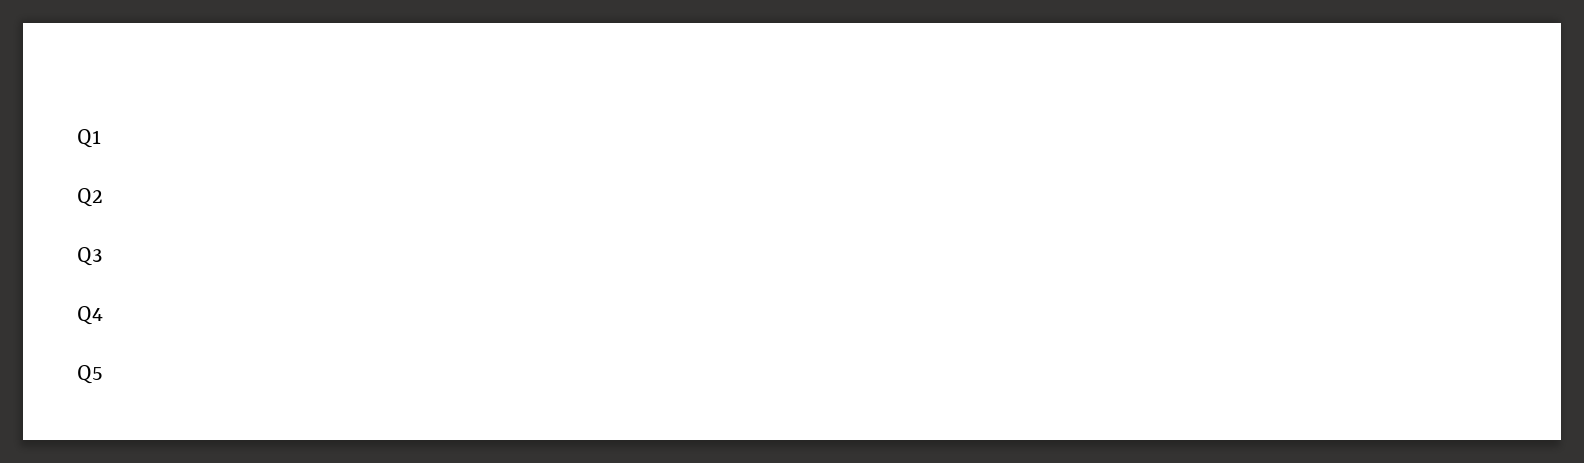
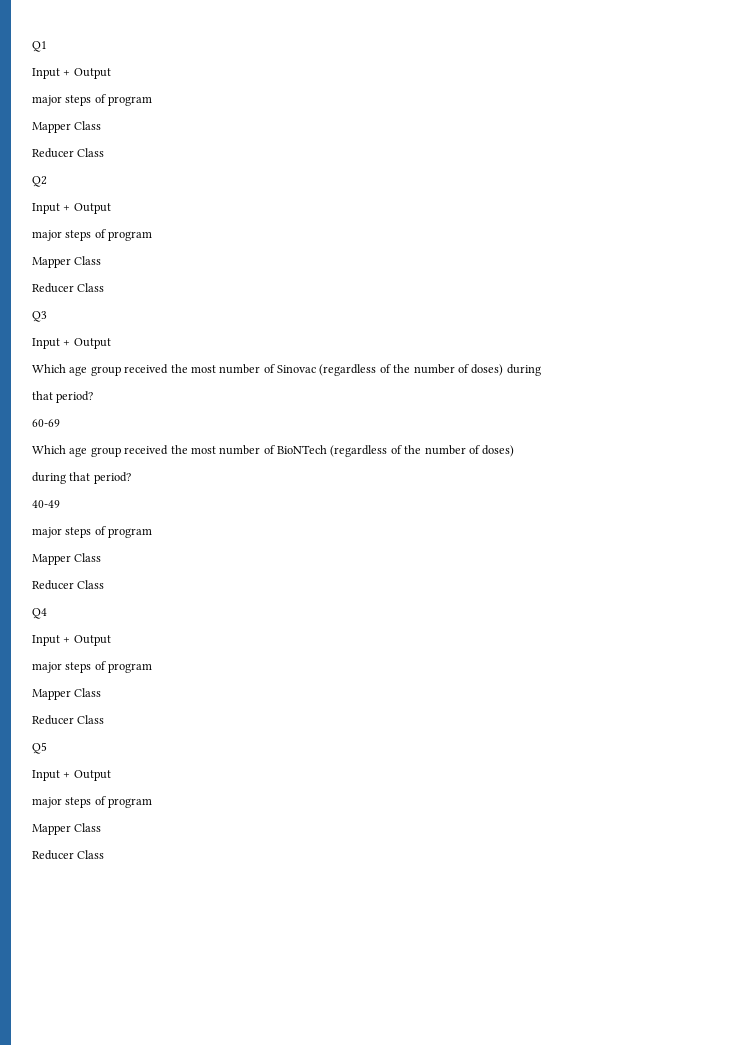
[77,188,103,207] [77,247,103,266] [77,306,103,325] [77,365,103,384] Q2 // Q3 // Q4 // Q5 -> [32,68,111,79] [32,94,153,106] [32,121,102,133] [32,148,105,158] [32,176,47,187] [32,203,111,214] [32,229,153,241] [32,256,102,268] [32,283,105,293] [32,311,47,322] [32,338,111,349] [32,364,541,376] [32,391,94,403] [32,419,60,427] [32,445,515,457] [32,472,131,484] [32,500,60,508] [32,526,153,538] [32,553,102,565] [32,580,105,590] [32,608,47,619] [32,635,111,646] [32,661,153,673] [32,688,102,700] [32,715,105,725] [32,742,47,754] [32,770,111,781] [32,796,153,808] [32,823,102,835] [32,850,105,860] Input + Output // major steps of program // Mapper Class // Reducer Class // Q2 // Input + Output // major steps of program // Mapper Class // Reducer Class // Q3 // Input + Output // Which age group received the most number of Sinovac (regardless of the number of doses) during // that period? // 60-69 // Which age group received the most number of BioNTech (regardless of the number of doses) // during that period? // 40-49 // major steps of program // Mapper Class // Reducer Class // Q4 // Input + Output // major steps of program // Mapper Class // Reducer Class // Q5 // Input + Output // major steps of program // Mapper Class // Reducer Class

